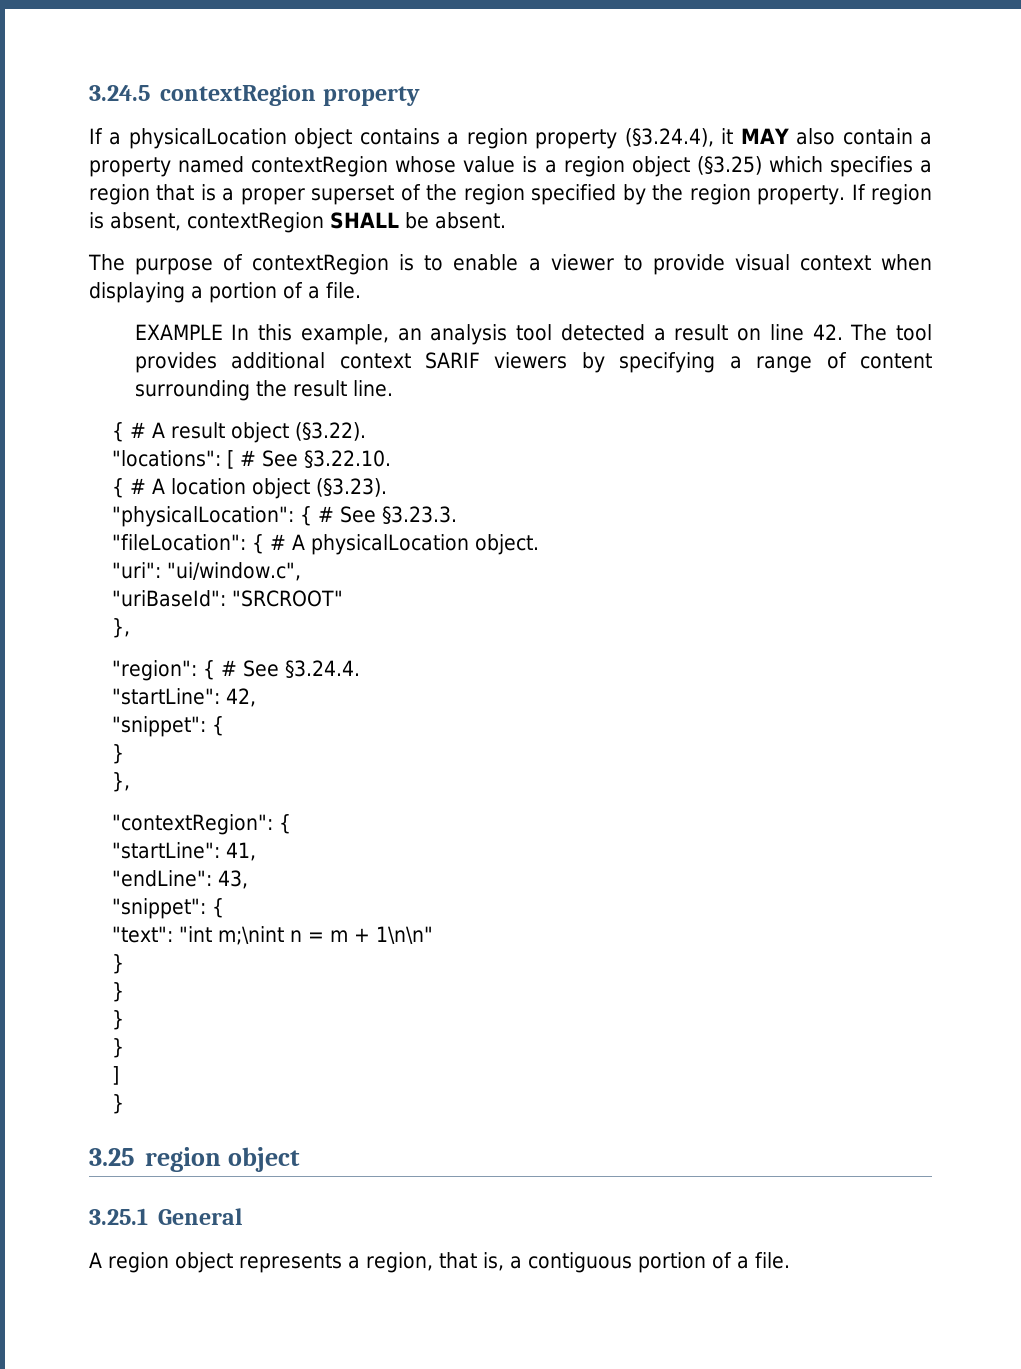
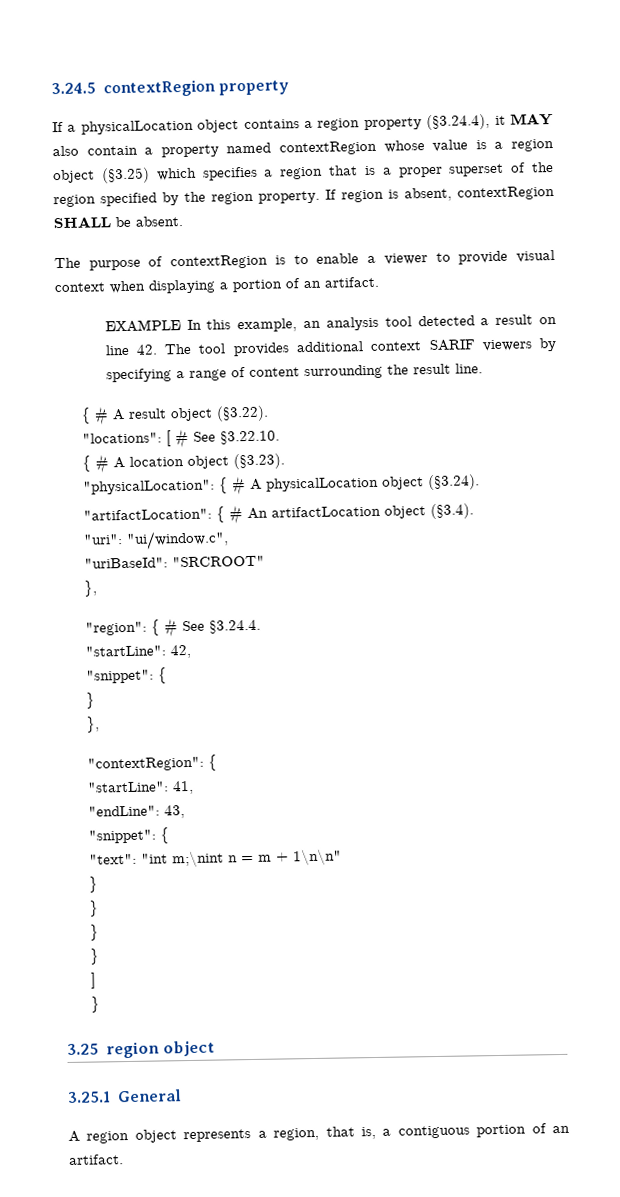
[308,282,361,299] a file. -> [303,276,379,289] an artifact.
[339,506,457,524] [111,534,539,555] See §3.23.3. // "fileLocation": { # A physicalLocation object. -> [249,474,480,492] [82,503,474,525] A physicalLocation object (§3.24). // "artifactLocation": { # An artifactLocation object (§3.4).
[737,1252,790,1269] a file. -> [552,1125,571,1134] [69,1154,124,1165] an artifact.

